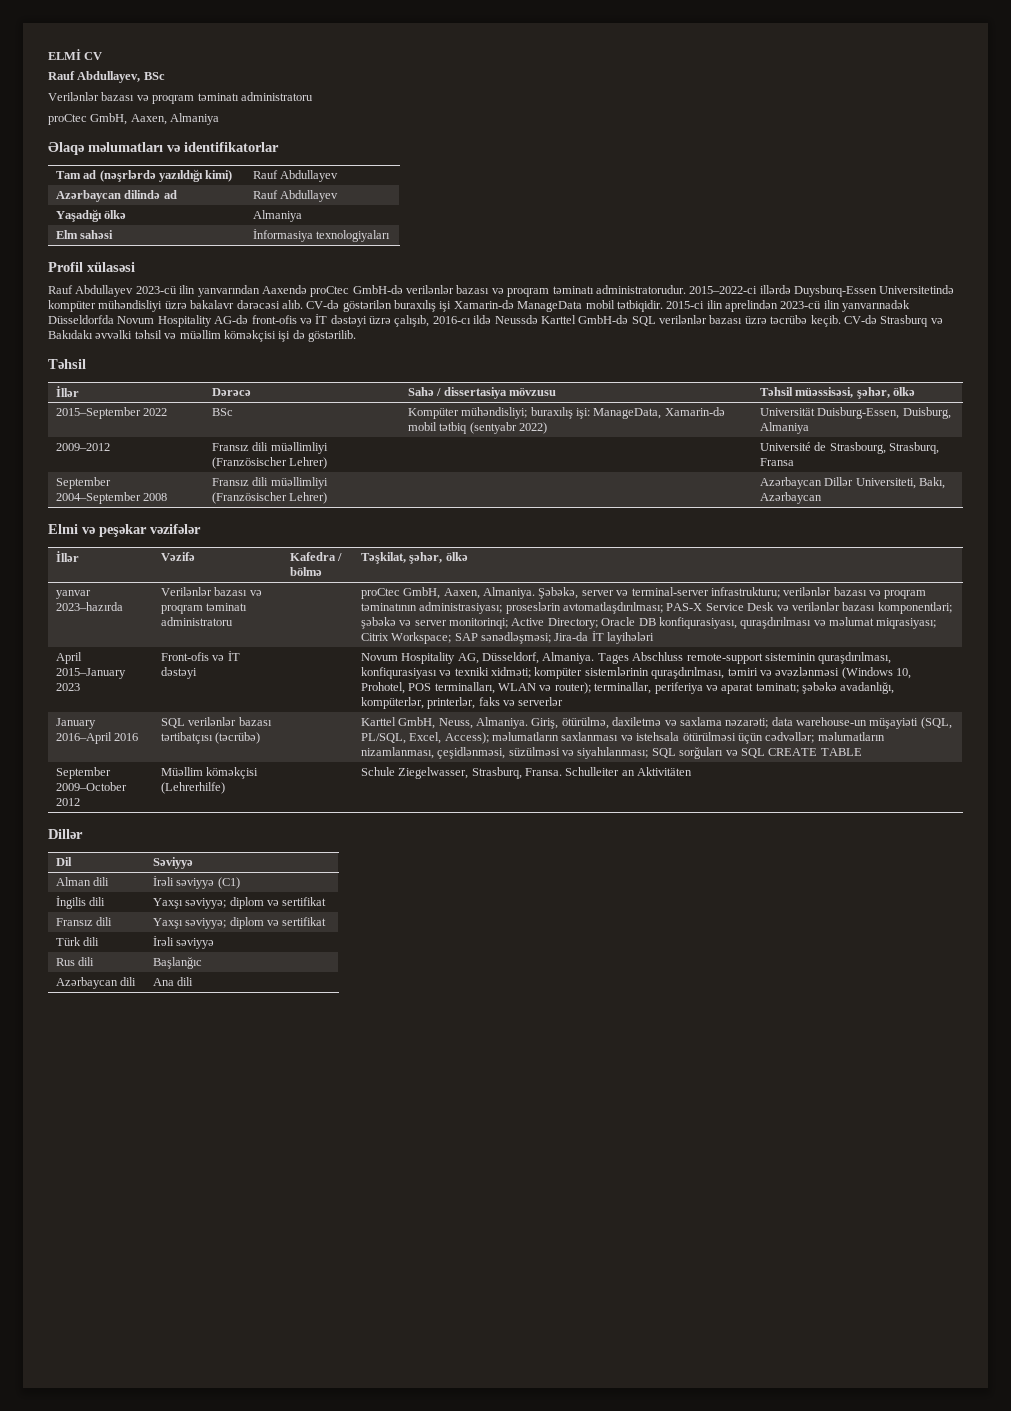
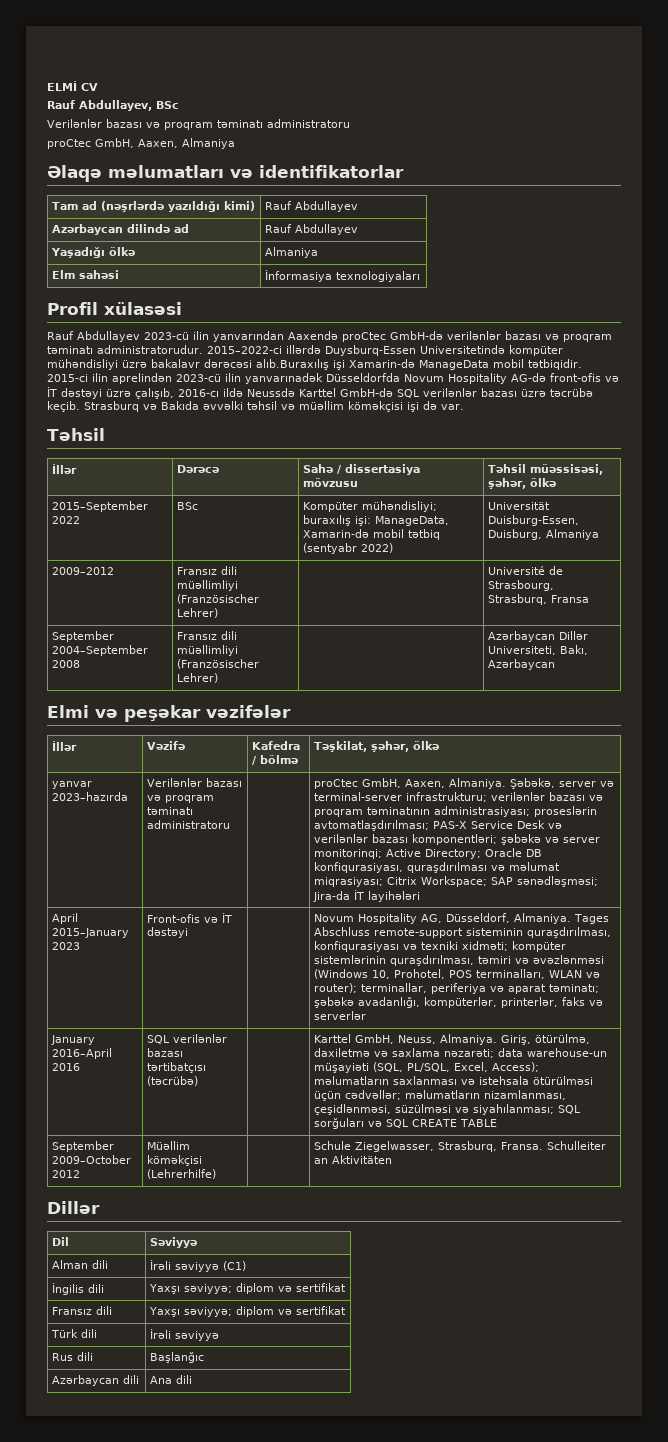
[281,300,436,312] alıb. CV-də göstərilən buraxılış -> [256,359,329,370] alıb.Buraxılış
[843,315,877,324] CV-də -> (80, 406) none
[48,330,93,339] Bakıdakı -> [161,401,199,410] Bakıda
[308,330,356,342] göstərilib. -> [441,404,464,410] var.

